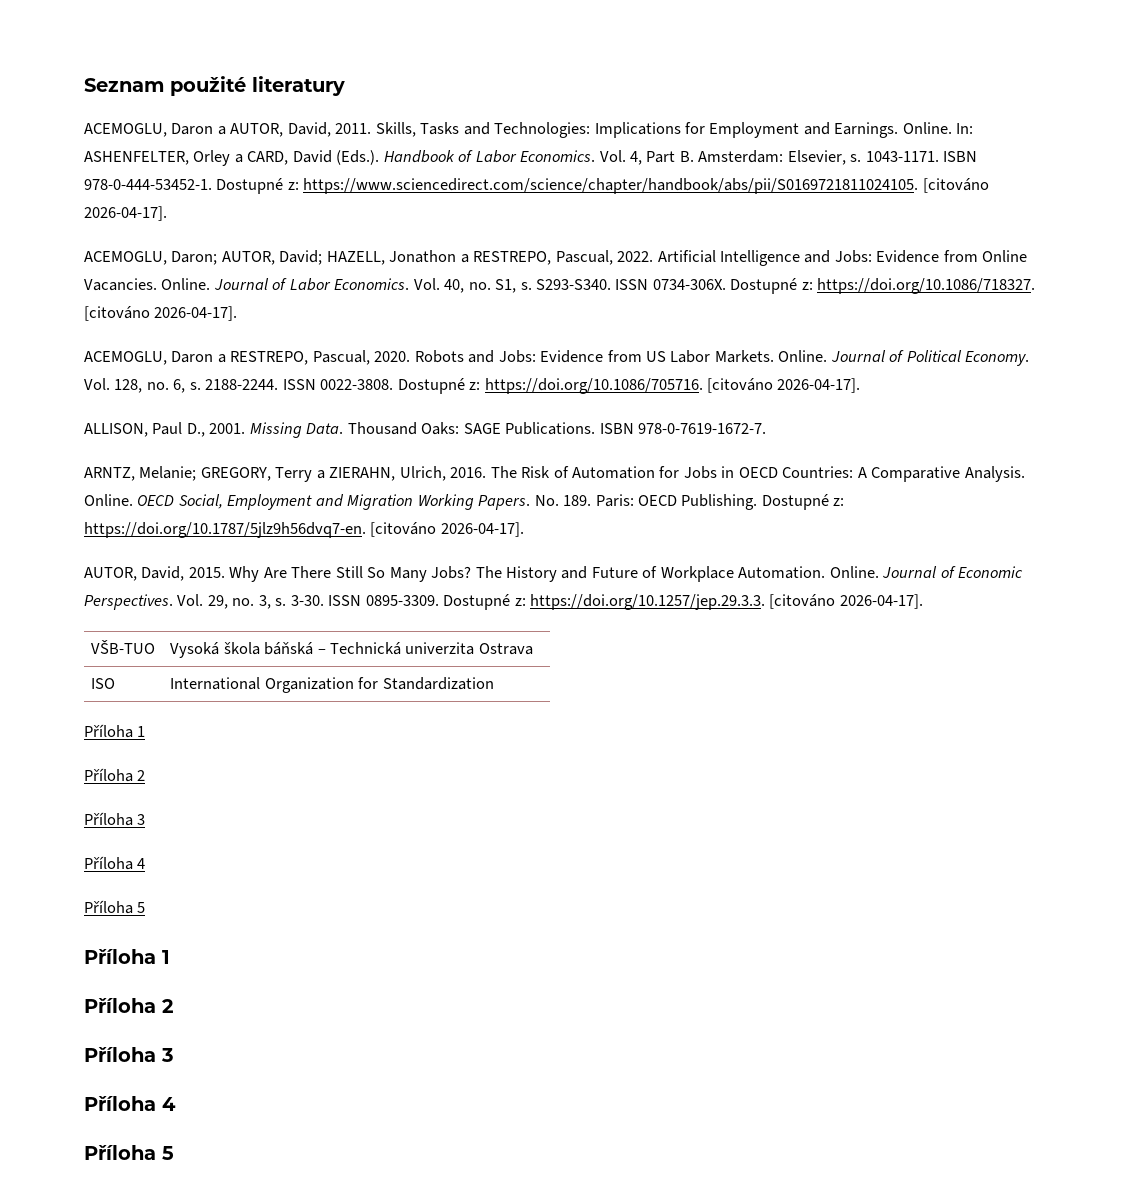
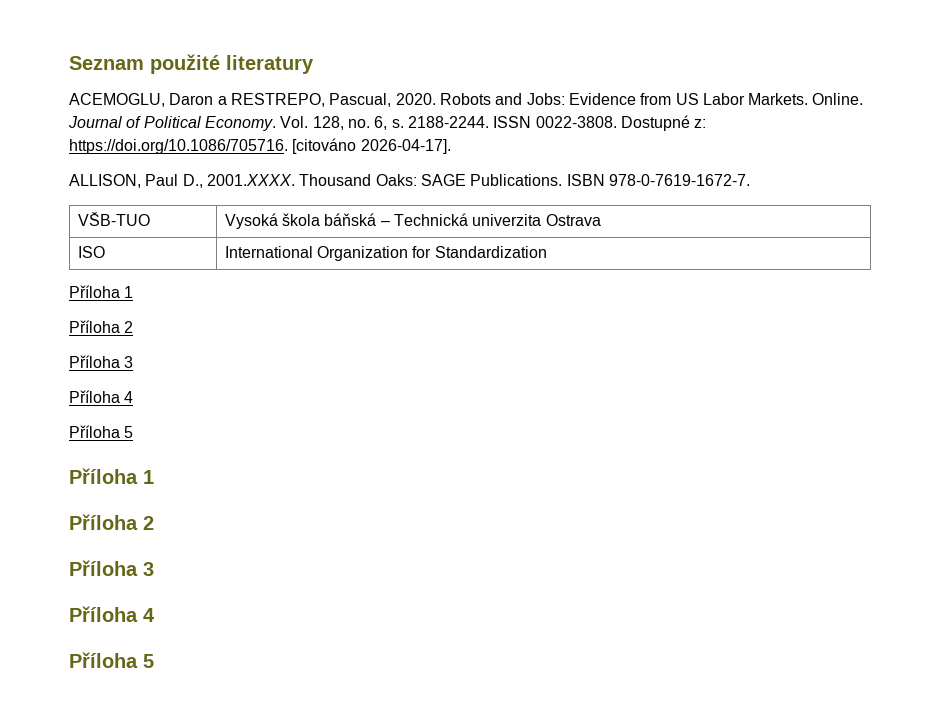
[84,122,974,138] [84,150,978,166] [84,178,989,194] [84,206,167,221] [84,250,1028,266] [84,278,1036,294] [84,306,238,321] // ACEMOGLU, Daron a AUTOR, David, 2011. Skills, Tasks and Technologies: Implications for Employment and Earnings. Online. In: ASHENFELTER, Orley a CARD, David (Eds.). Handbook of Labor Economics. Vol. 4, Part B. Amsterdam: Elsevier, s. 1043-1171. ISBN 978-0-444-53452-1. Dostupné z: https://www.sciencedirect.com/science/chapter/handbook/abs/pii/S0169721811024105. [citováno 2026-04-17]. // ACEMOGLU, Daron; AUTOR, David; HAZELL, Jonathon a RESTREPO, Pascual, 2022. Artificial Intelligence and Jobs: Evidence from Online Vacancies. Online. Journal of Labor Economics. Vol. 40, no. S1, s. S293-S340. ISSN 0734-306X. Dostupné z: https://doi.org/10.1086/718327. [citováno 2026-04-17]. -> (314, 64) none
[209,422,344,438] 2001. Missing Data. -> [206,174,295,186] 2001.XXXX.
[84,466,1025,482] [84,494,845,510] [84,522,524,538] [84,566,1024,582] [84,594,923,610] // ARNTZ, Melanie; GREGORY, Terry a ZIERAHN, Ulrich, 2016. The Risk of Automation for Jobs in OECD Countries: A Comparative Analysis. Online. OECD Social, Employment and Migration Working Papers. No. 189. Paris: OECD Publishing. Dostupné z: https://doi.org/10.1787/5jlz9h56dvq7-en. [citováno 2026-04-17]. // AUTOR, David, 2015. Why Are There Still So Many Jobs? The History and Future of Workplace Automation. Online. Journal of Economic Perspectives. Vol. 29, no. 3, s. 3-30. ISSN 0895-3309. Dostupné z: https://doi.org/10.1257/jep.29.3.3. [citováno 2026-04-17]. -> (750, 180) none

